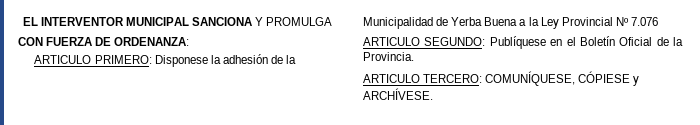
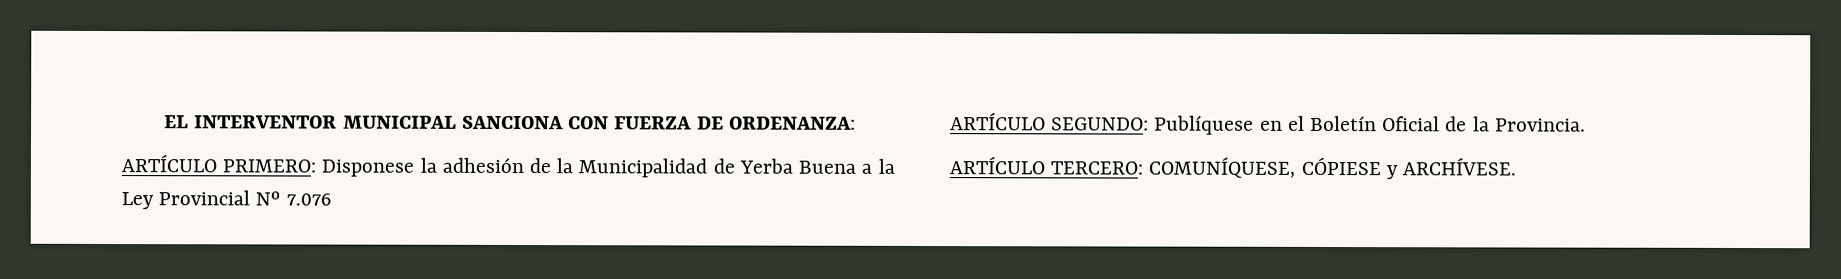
[255,17,333,26] Y PROMULGA // -> (564, 122) none
[34,55,92,64] ARTICULO -> [121,154,217,173] ARTÍCULO
[363,37,420,46] ARTICULO -> [950,112,1046,131] ARTÍCULO
[363,74,420,83] ARTICULO -> [949,156,1045,175] ARTÍCULO

